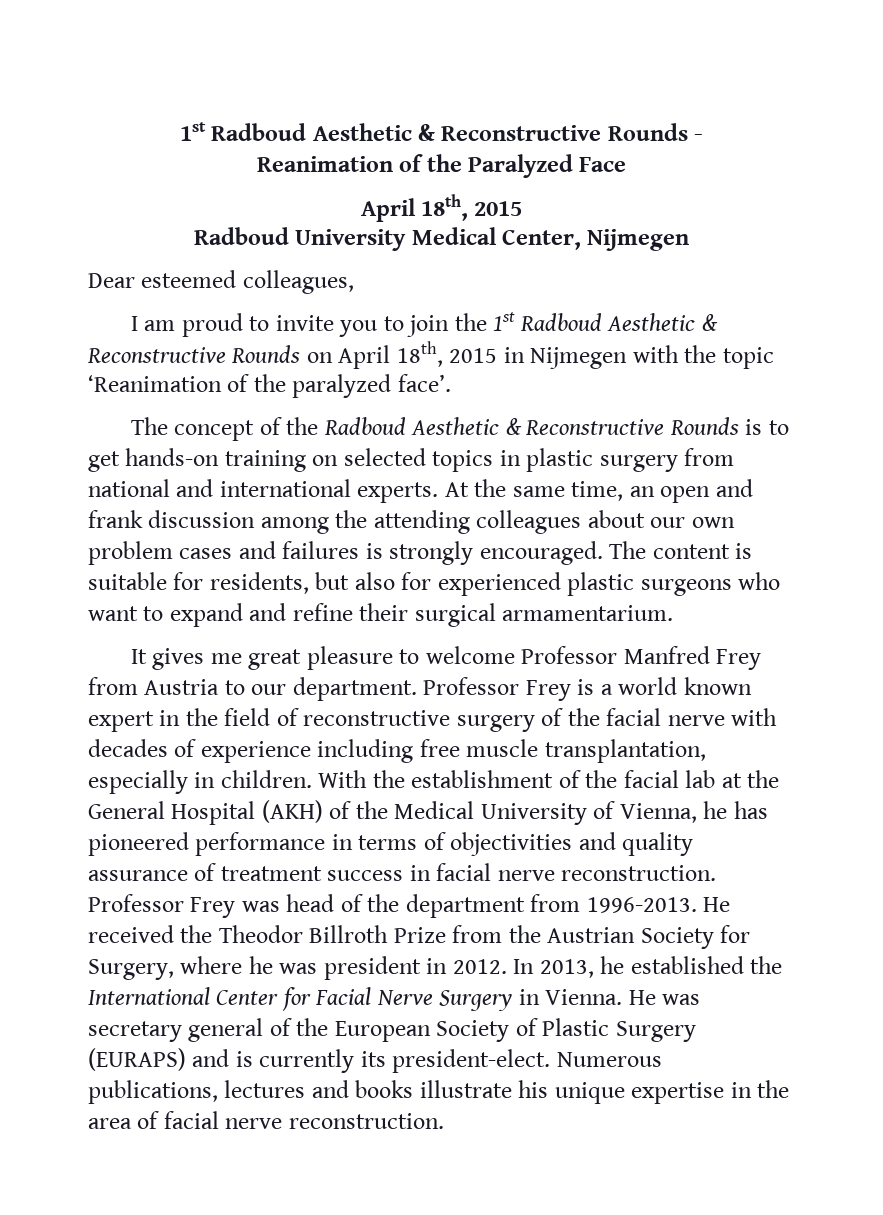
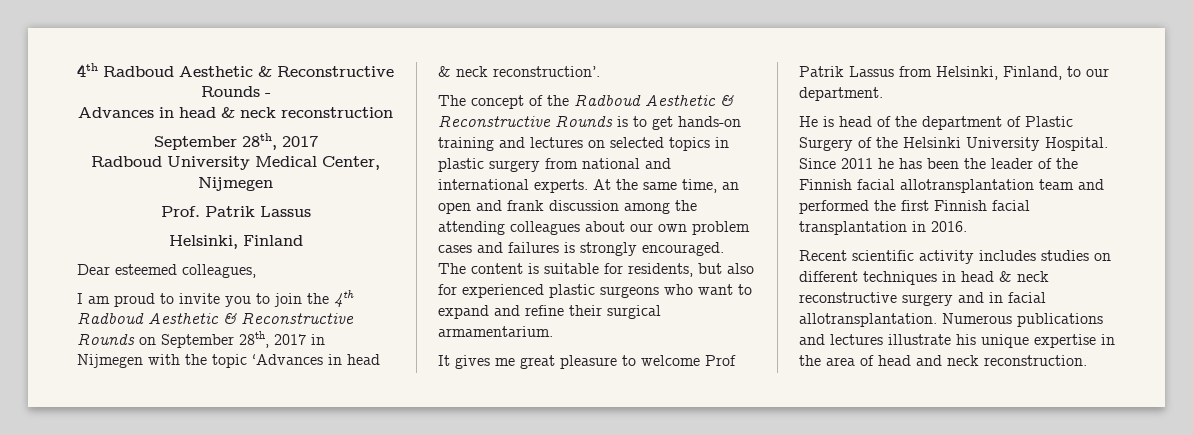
[179,122,206,141] 1st -> [77,63,98,77] 4th
[256,154,627,178] [360,194,523,222] Reanimation of the Paralyzed Face // April 18th, 2015 -> [78,107,393,118] [153,133,318,150] Advances in head & neck reconstruction // September 28th, 2017
(690, 240) none -> [160,206,311,217] [168,235,303,249] // Prof. Patrik Lassus // Helsinki, Finland
[493,312,516,331] 1st -> [334,290,354,308] 4th
[338,341,498,369] April 18th, 2015 -> [161,331,306,348] September 28th, 2017
[88,374,451,398] ‘Reanimation of the paralyzed face’. -> [252,354,380,365] [438,66,600,77] ‘Advances in head & neck reconstruction’.
(306, 461) none -> [499,137,583,148] and lectures
[521,646,762,670] [88,677,752,701] [88,708,778,732] [88,739,706,763] [88,770,780,794] [88,800,768,825] [88,832,694,856] [88,863,717,881] [88,894,731,918] [88,925,751,949] [88,956,783,980] [88,987,701,1011] [88,1018,696,1042] [88,1048,662,1073] [88,1080,414,1104] Professor Manfred Frey from Austria to our department. Professor Frey is a world known expert in the field of reconstructive surgery of the facial nerve with decades of experience including free muscle transplantation, especially in children. With the establishment of the facial lab at the General Hospital (AKH) of the Medical University of Vienna, he has pioneered performance in terms of objectivities and quality assurance of treatment success in facial nerve reconstruction. Professor Frey was head of the department from 1996-2013. He received the Theodor Billroth Prize from the Austrian Society for Surgery, where he was president in 2012. In 2013, he established the International Center for Facial Nerve Surgery in Vienna. He was secretary general of the European Society of Plastic Surgery (EURAPS) and is currently its president-elect. Numerous publications, lectures and books -> [705,355,736,366] [799,66,1109,80] [799,87,883,101] [799,116,1073,130] [799,137,1108,151] [799,158,1078,169] [799,179,1104,193] [799,200,1030,214] [799,221,967,235] [799,250,1111,264] [799,271,1049,285] [799,292,1046,306] [799,313,1103,327] [799,334,883,345] Prof Patrik Lassus from Helsinki, Finland, to our department. // He is head of the department of Plastic Surgery of the Helsinki University Hospital. Since 2011 he has been the leader of the Finnish facial allotransplantation team and performed the first Finnish facial transplantation in 2016. // Recent scientific activity includes studies on different techniques in head & neck reconstructive surgery and in facial allotransplantation. Numerous publications and lectures
[163,1111,283,1129] facial nerve -> [878,355,979,366] head and neck

